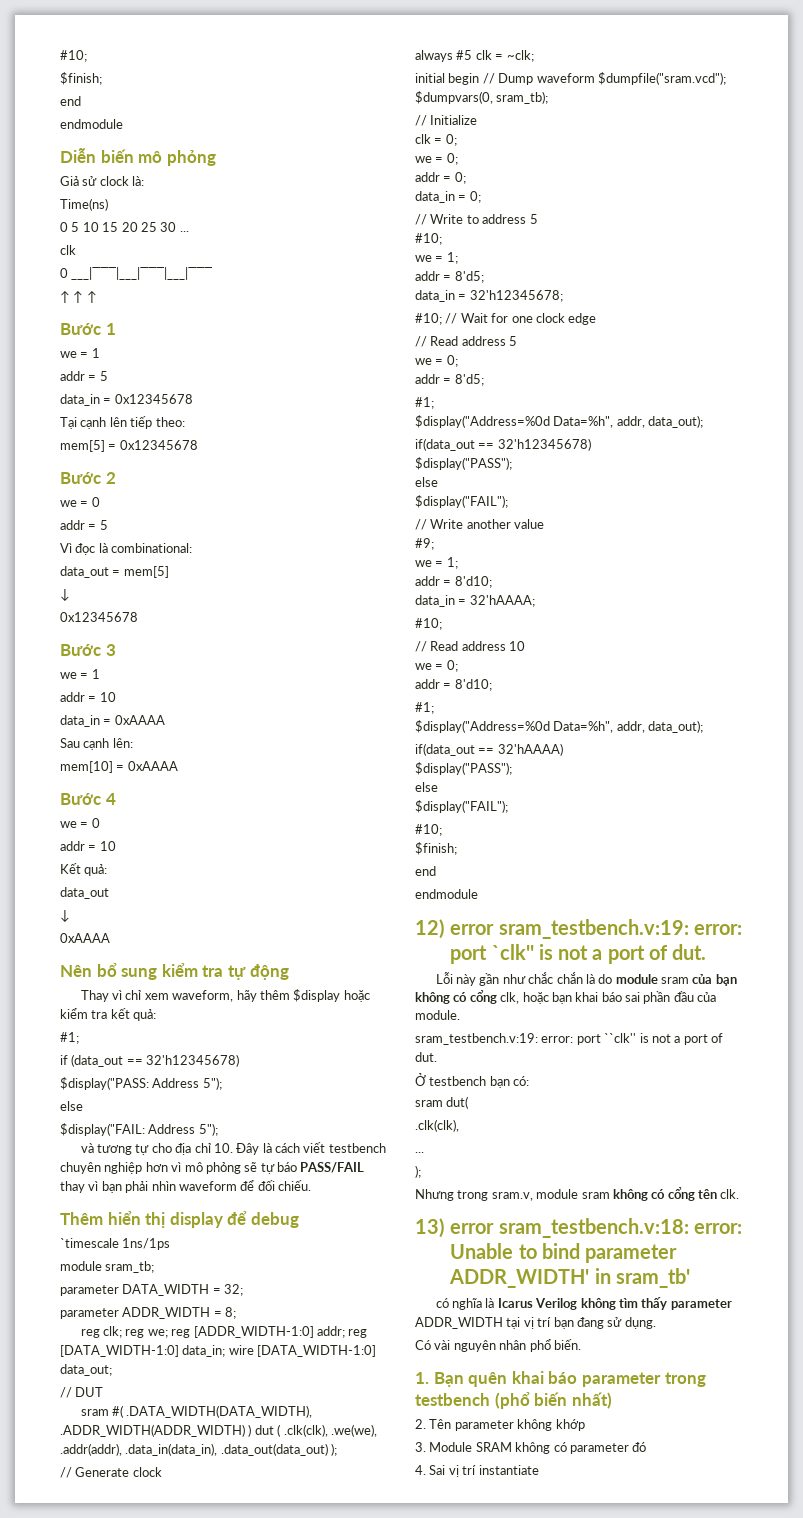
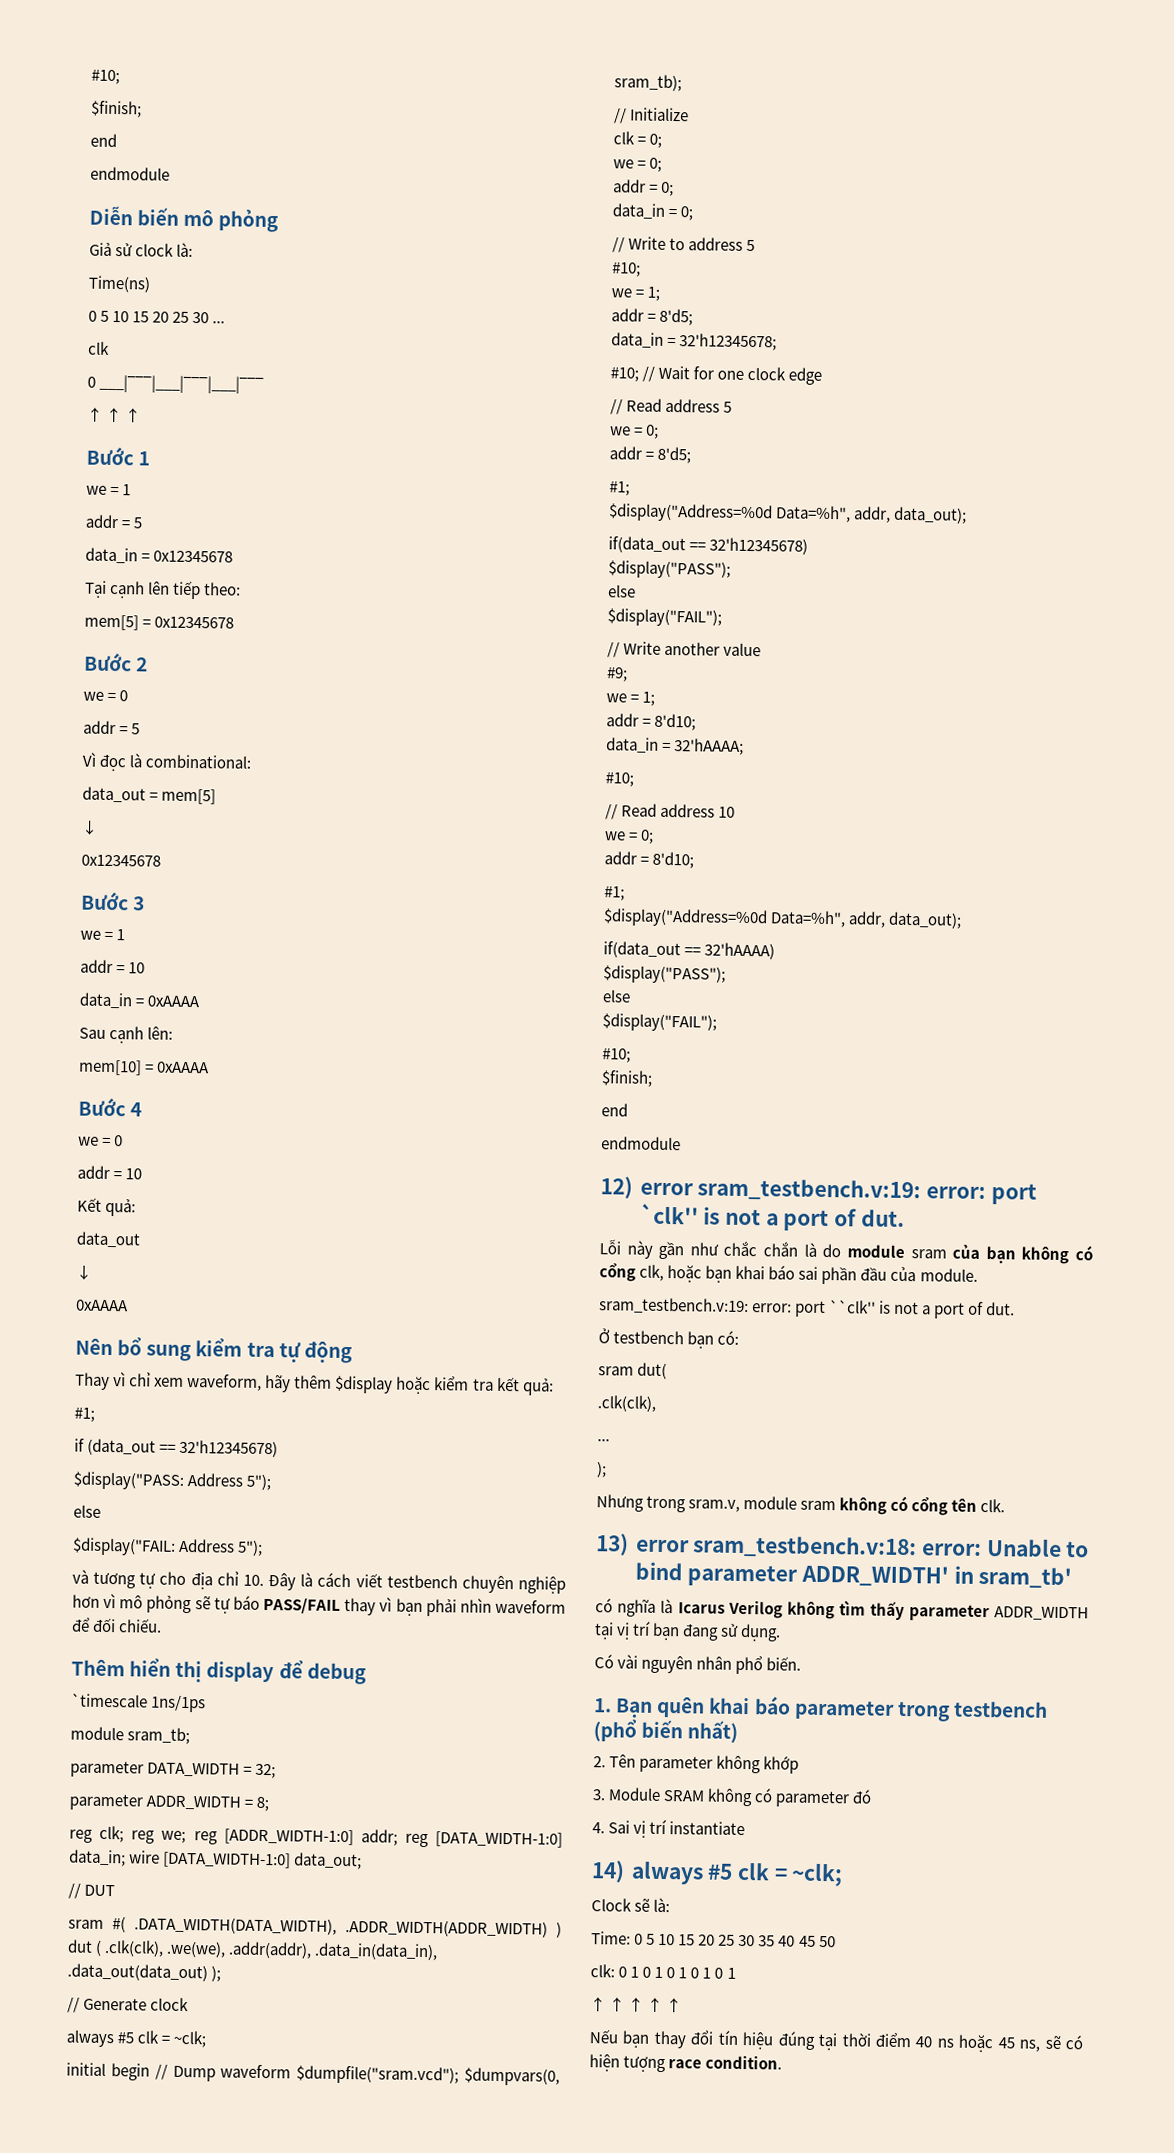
(539, 1470) none -> [591,1860,844,1887] [591,1897,671,1913] [591,1931,836,1948] [590,1964,736,1979] [590,1997,683,2013] [589,2029,1083,2053] [589,2054,783,2073] // 14) always #5 clk = ~clk; // Clock sẽ là: // Time: 0 5 10 15 20 25 30 35 40 45 50 // clk: 0 1 0 1 0 1 0 1 0 1 // ↑ ↑ ↑ ↑ ↑ // Nếu bạn thay đổi tín hiệu đúng tại thời điểm 40 ns hoặc 45 ns, sẽ có hiện tượng race condition.

